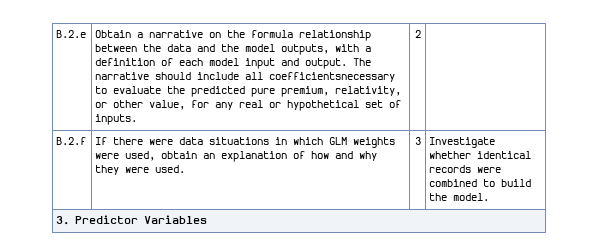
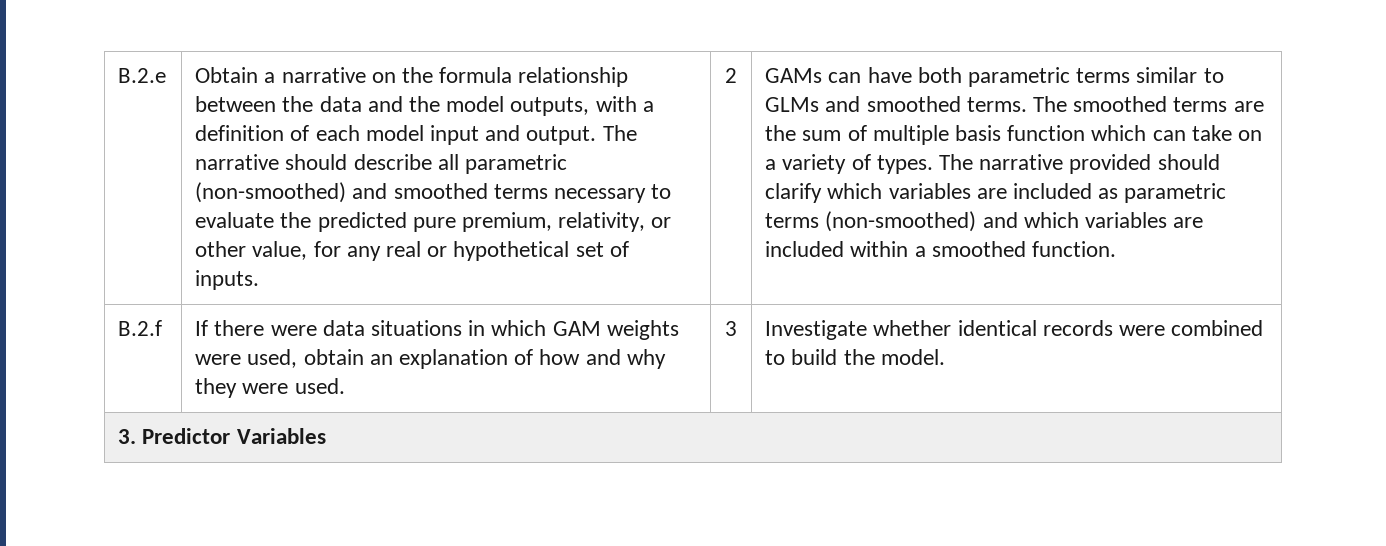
[197,72,396,82] include all coefficientsnecessary -> [353,154,567,174] [195,182,646,203] describe all parametric (non-smoothed) and smoothed terms necessary
(421, 34) none -> [765,67,1224,87] [765,96,1264,112] [765,125,1262,145] [765,154,1220,174] [765,183,1227,203] [765,211,1204,232] [765,241,1116,257] GAMs can have both parametric terms similar to GLMs and smoothed terms. The smoothed terms are the sum of multiple basis function which can take on a variety of types. The narrative provided should clarify which variables are included as parametric terms (non-smoothed) and which variables are included within a smoothed function.
[329,137,348,145] GLM -> [552,321,601,336] GAM

